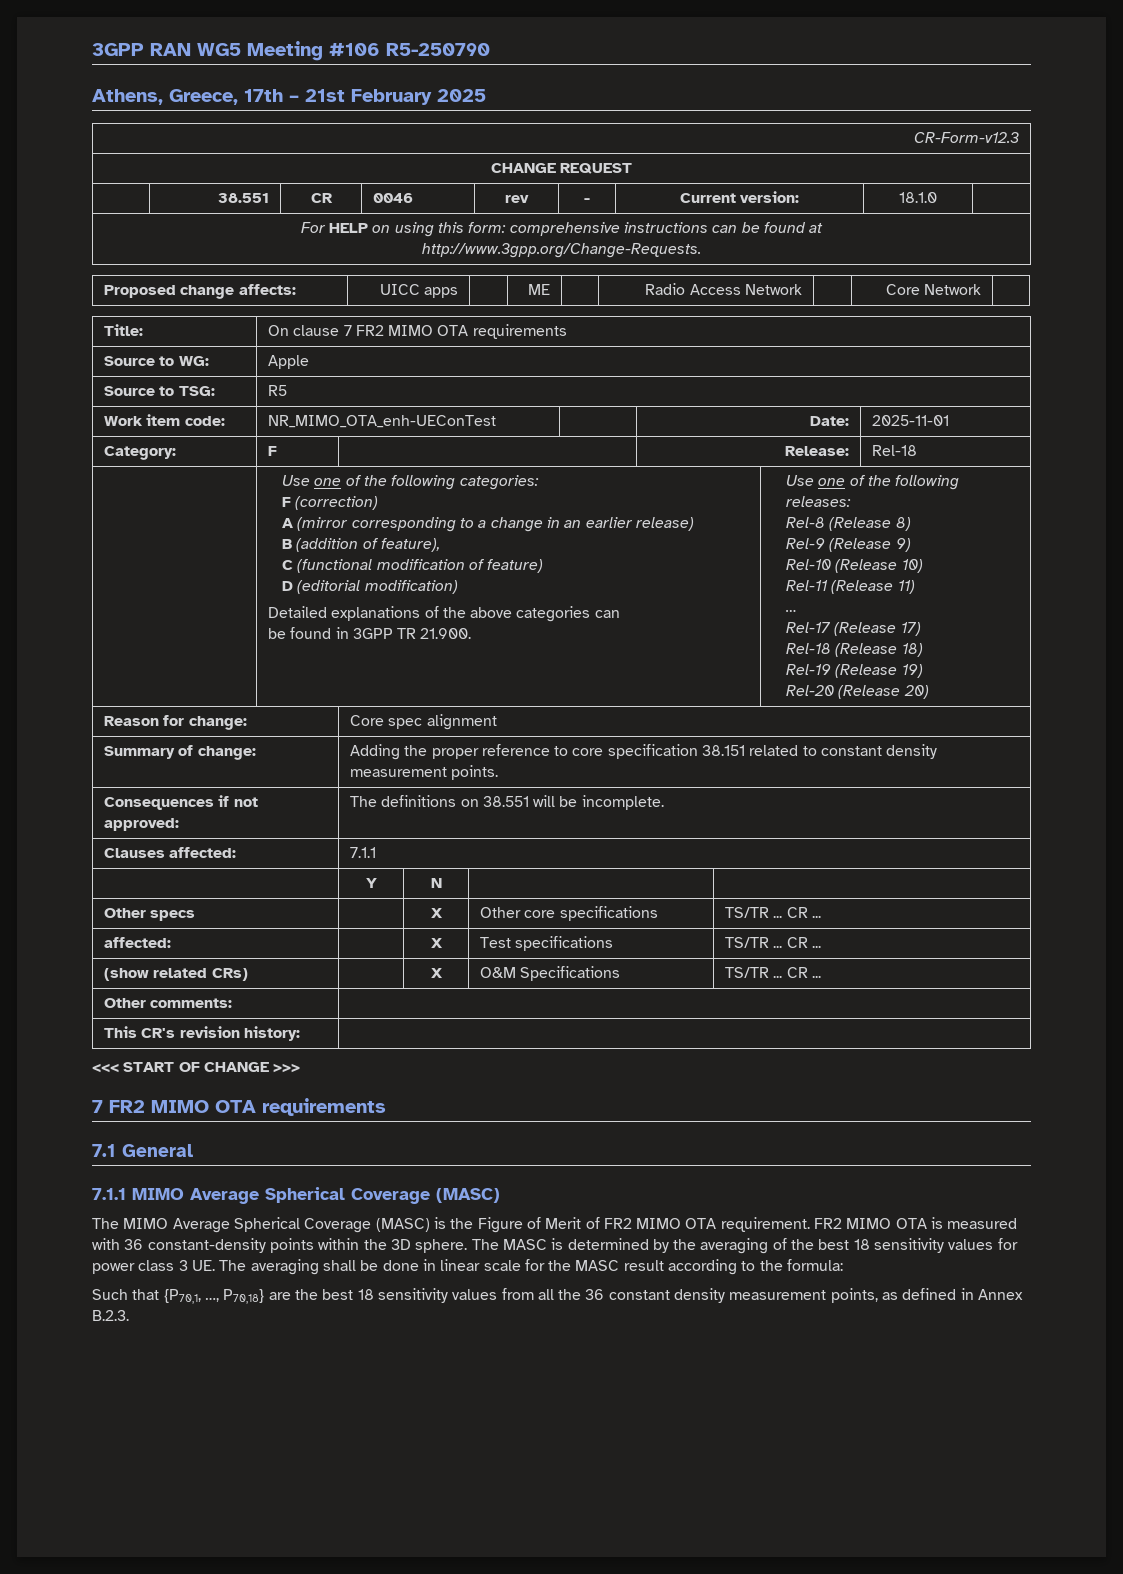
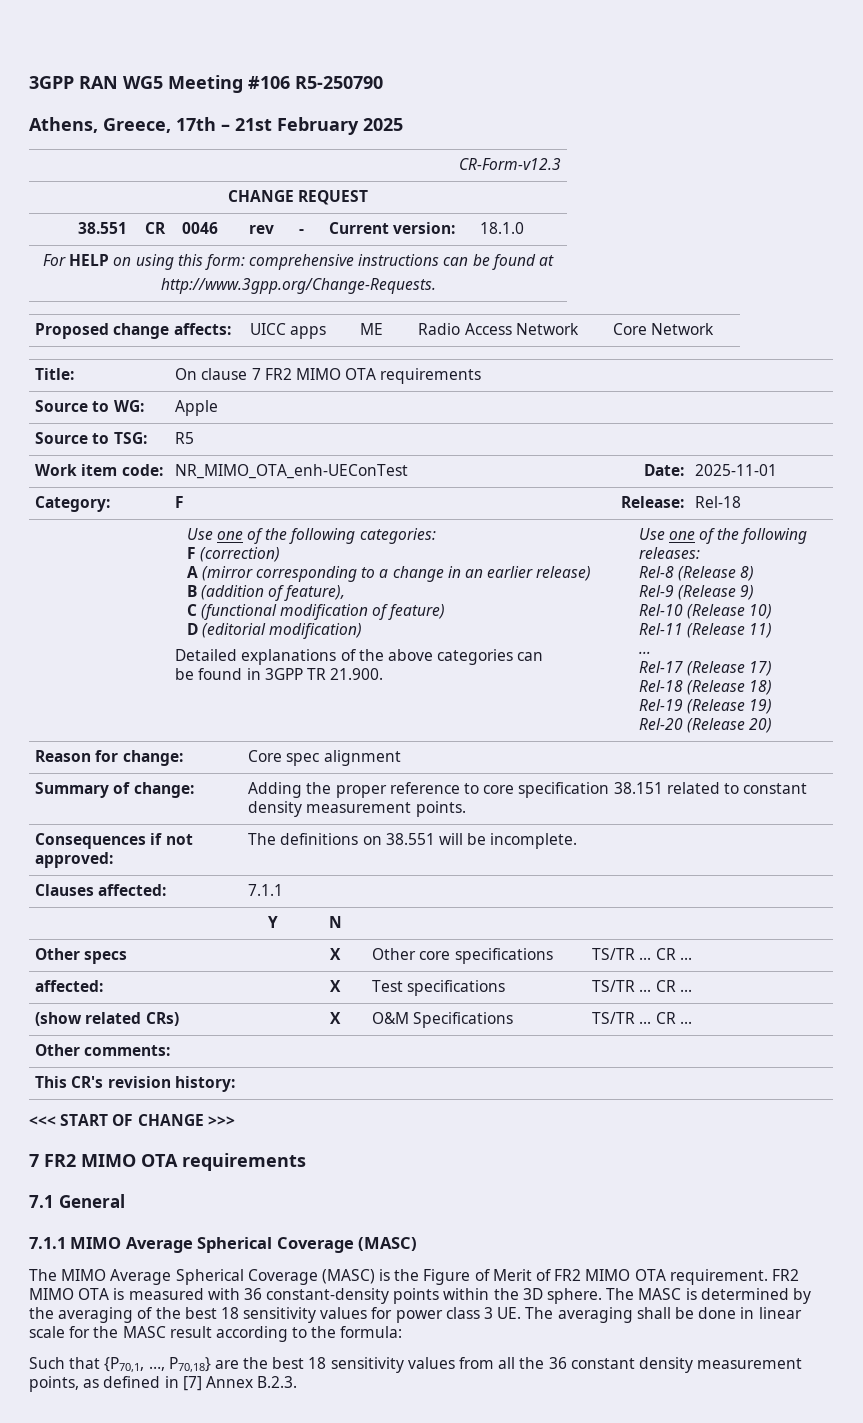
(974, 1294) none -> [182,1376,202,1391] [7]

